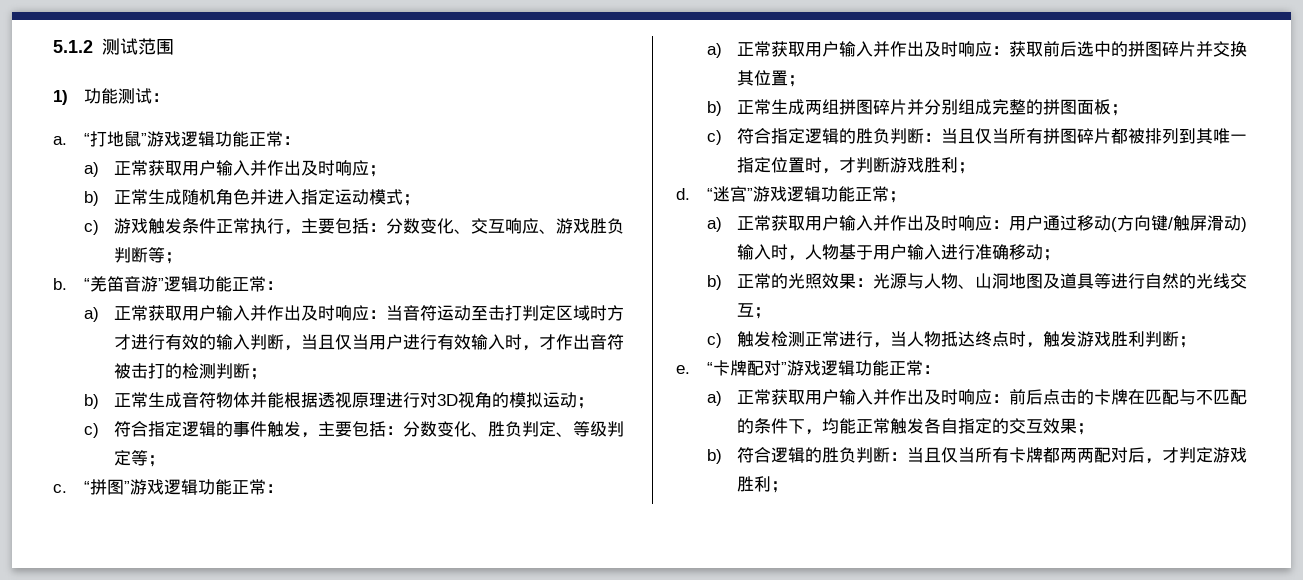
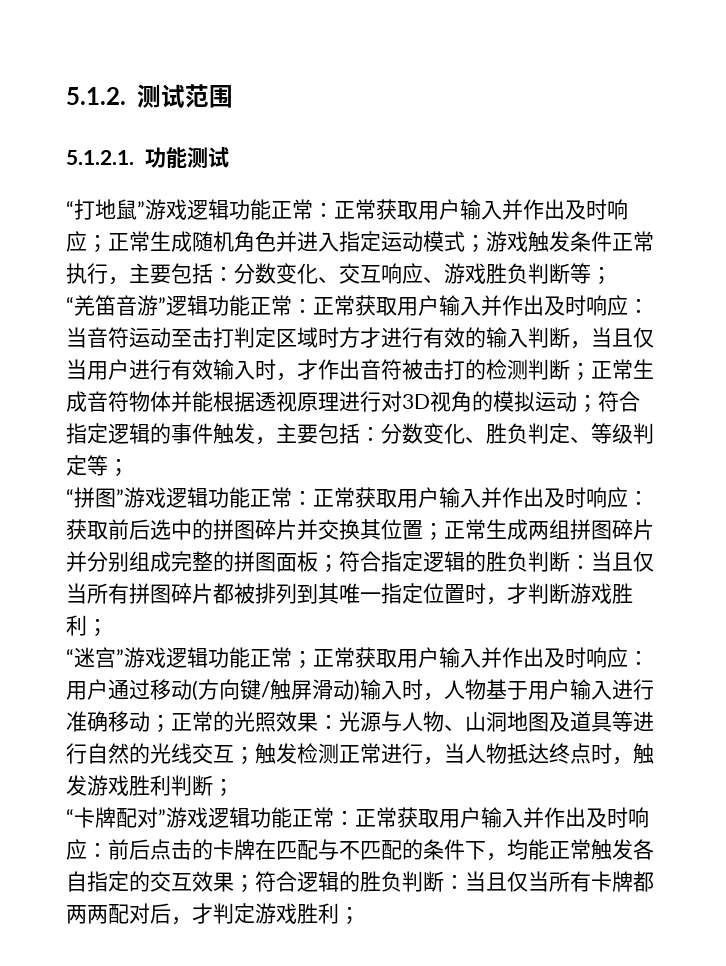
[53,40,93,53] 5.1.2 -> [66,87,126,105] 5.1.2.
[53,90,68,105] 1) -> [66,150,134,165] 5.1.2.1.
[151,93,169,102] [53,136,67,145] ： // a. -> (229, 157) //
[83,162,99,177] // a) -> (334, 209) none
[83,191,99,206] // b) -> (108, 243) none
[83,220,99,235] // c) -> (486, 243) none
[53,278,67,290] b. -> (612, 275) none
[83,307,99,322] // a) -> (313, 305) none
[83,394,99,409] // b) -> (591, 371) none
[83,423,99,438] // c) -> (598, 403) none
[53,484,67,493] c. -> (129, 467) none
[706,43,722,58] // a) -> (313, 497) none
[706,101,722,116] // b) -> (444, 531) none
[706,130,722,145] // c) -> (339, 563) none
[676,188,690,200] d. -> (108, 627) none
[706,217,722,232] // a) -> (313, 659) none
[706,275,722,290] // b) -> (171, 723) none
[706,333,722,348] // c) -> (255, 755) none
[676,365,690,374] e. -> (234, 787) none
[706,391,722,406] // a) -> (355, 817) none
[706,449,722,464] // b) -> (255, 883) none

